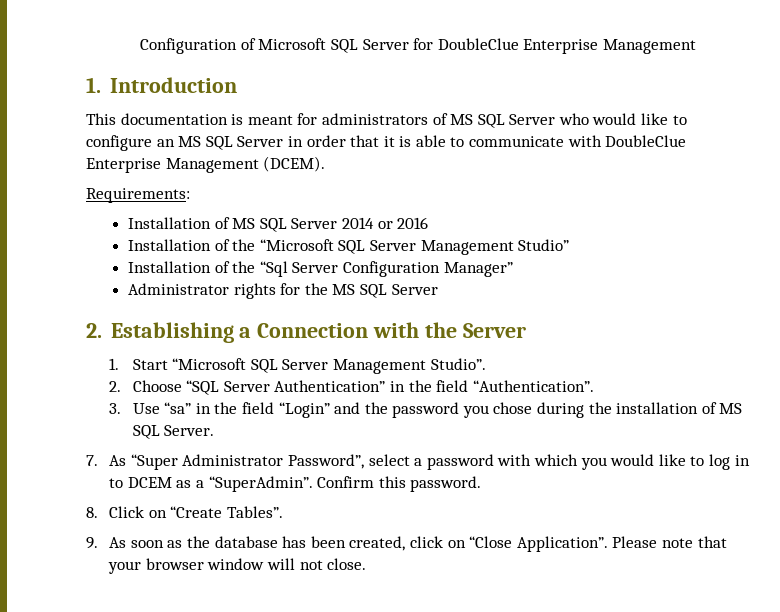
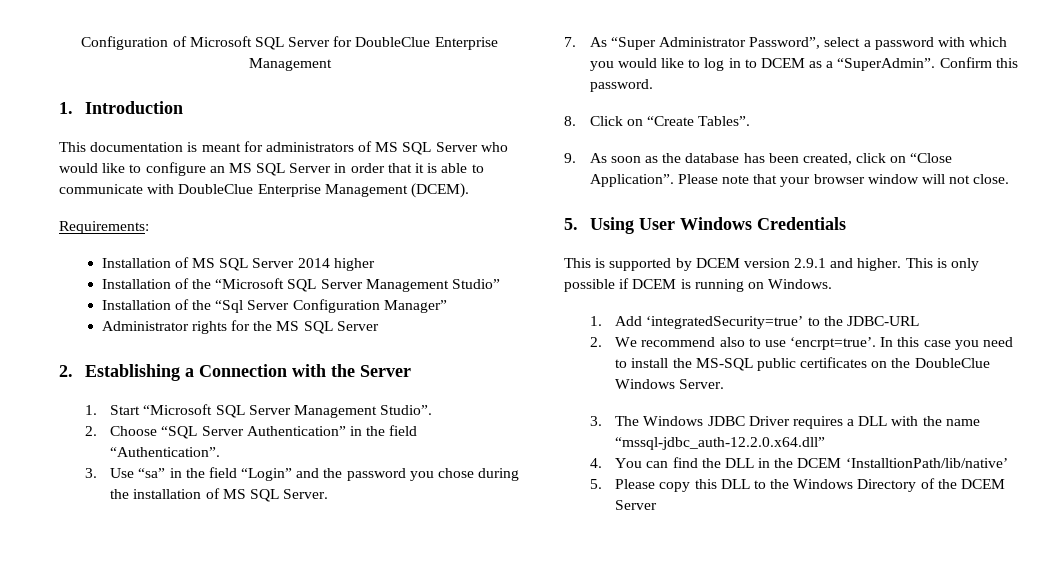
[377,217,429,229] or 2016 -> [333,258,375,271] higher
(367, 564) none -> [564,217,846,234] [564,258,980,271] [564,278,833,292] [589,316,919,329] [589,337,1014,350] [615,357,990,371] [615,379,725,389] [589,416,980,429] [615,437,826,450] [589,457,1008,468] [589,478,1006,492] [615,500,658,510] // 5. Using User Windows Credentials // This is supported by DCEM version 2.9.1 and higher. This is only possible if DCEM is running on Windows. // 1. Add ‘integratedSecurity=true’ to the JDBC-URL // 2. We recommend also to use ‘encrpt=true’. In this case you need to install the MS-SQL public certificates on the DoubleClue Windows Server. // 3. The Windows JDBC Driver requires a DLL with the name “mssql-jdbc_auth-12.2.0.x64.dll” // 4. You can find the DLL in the DCEM ‘InstalltionPath/lib/native’ // 5. Please copy this DLL to the Windows Directory of the DCEM Server

